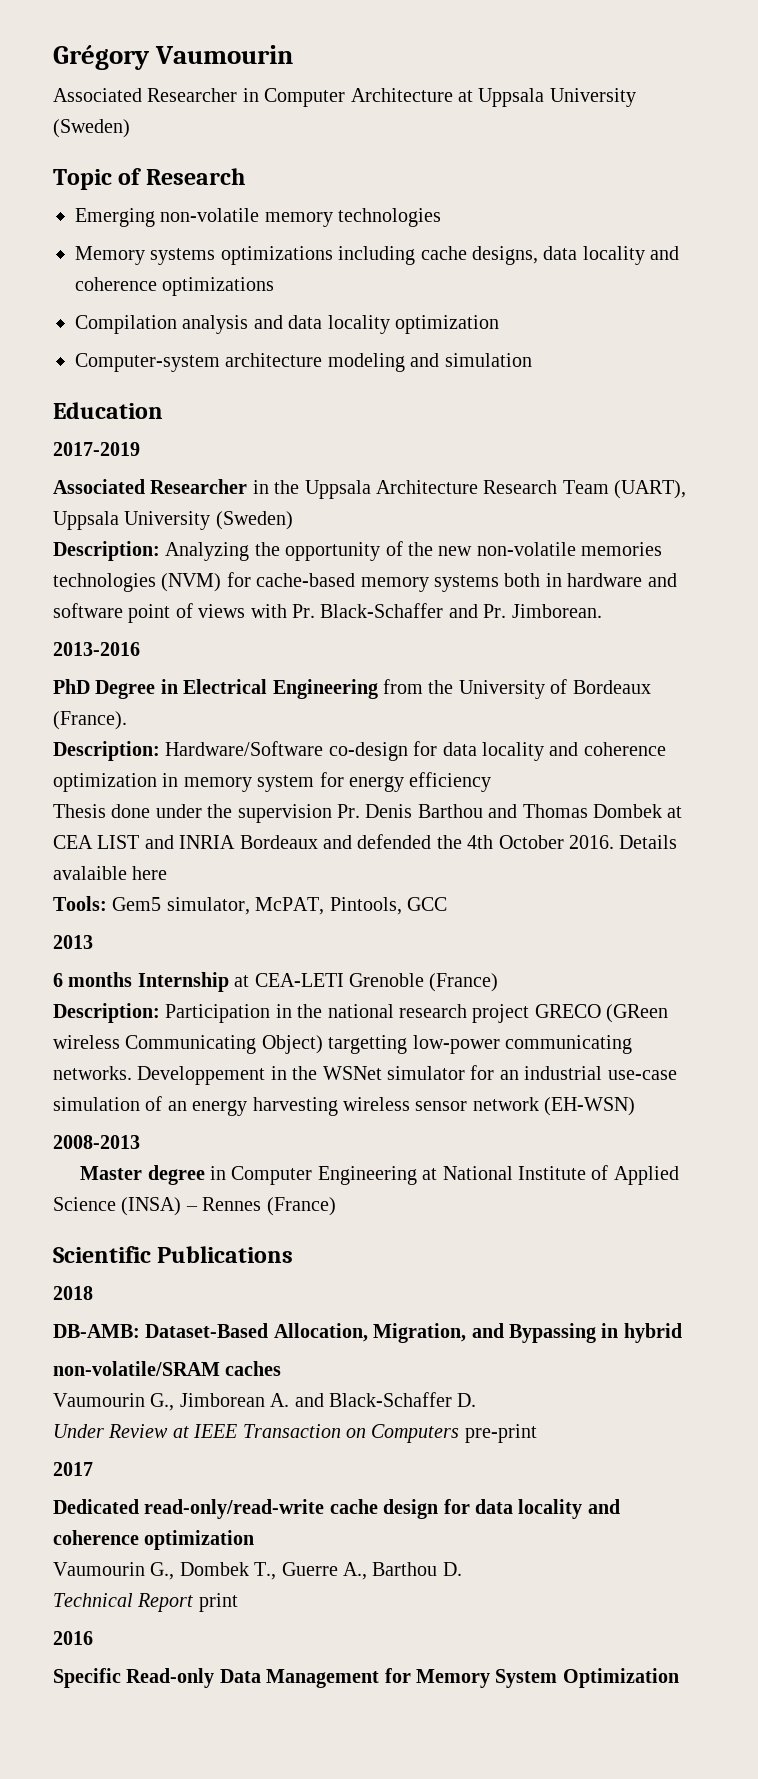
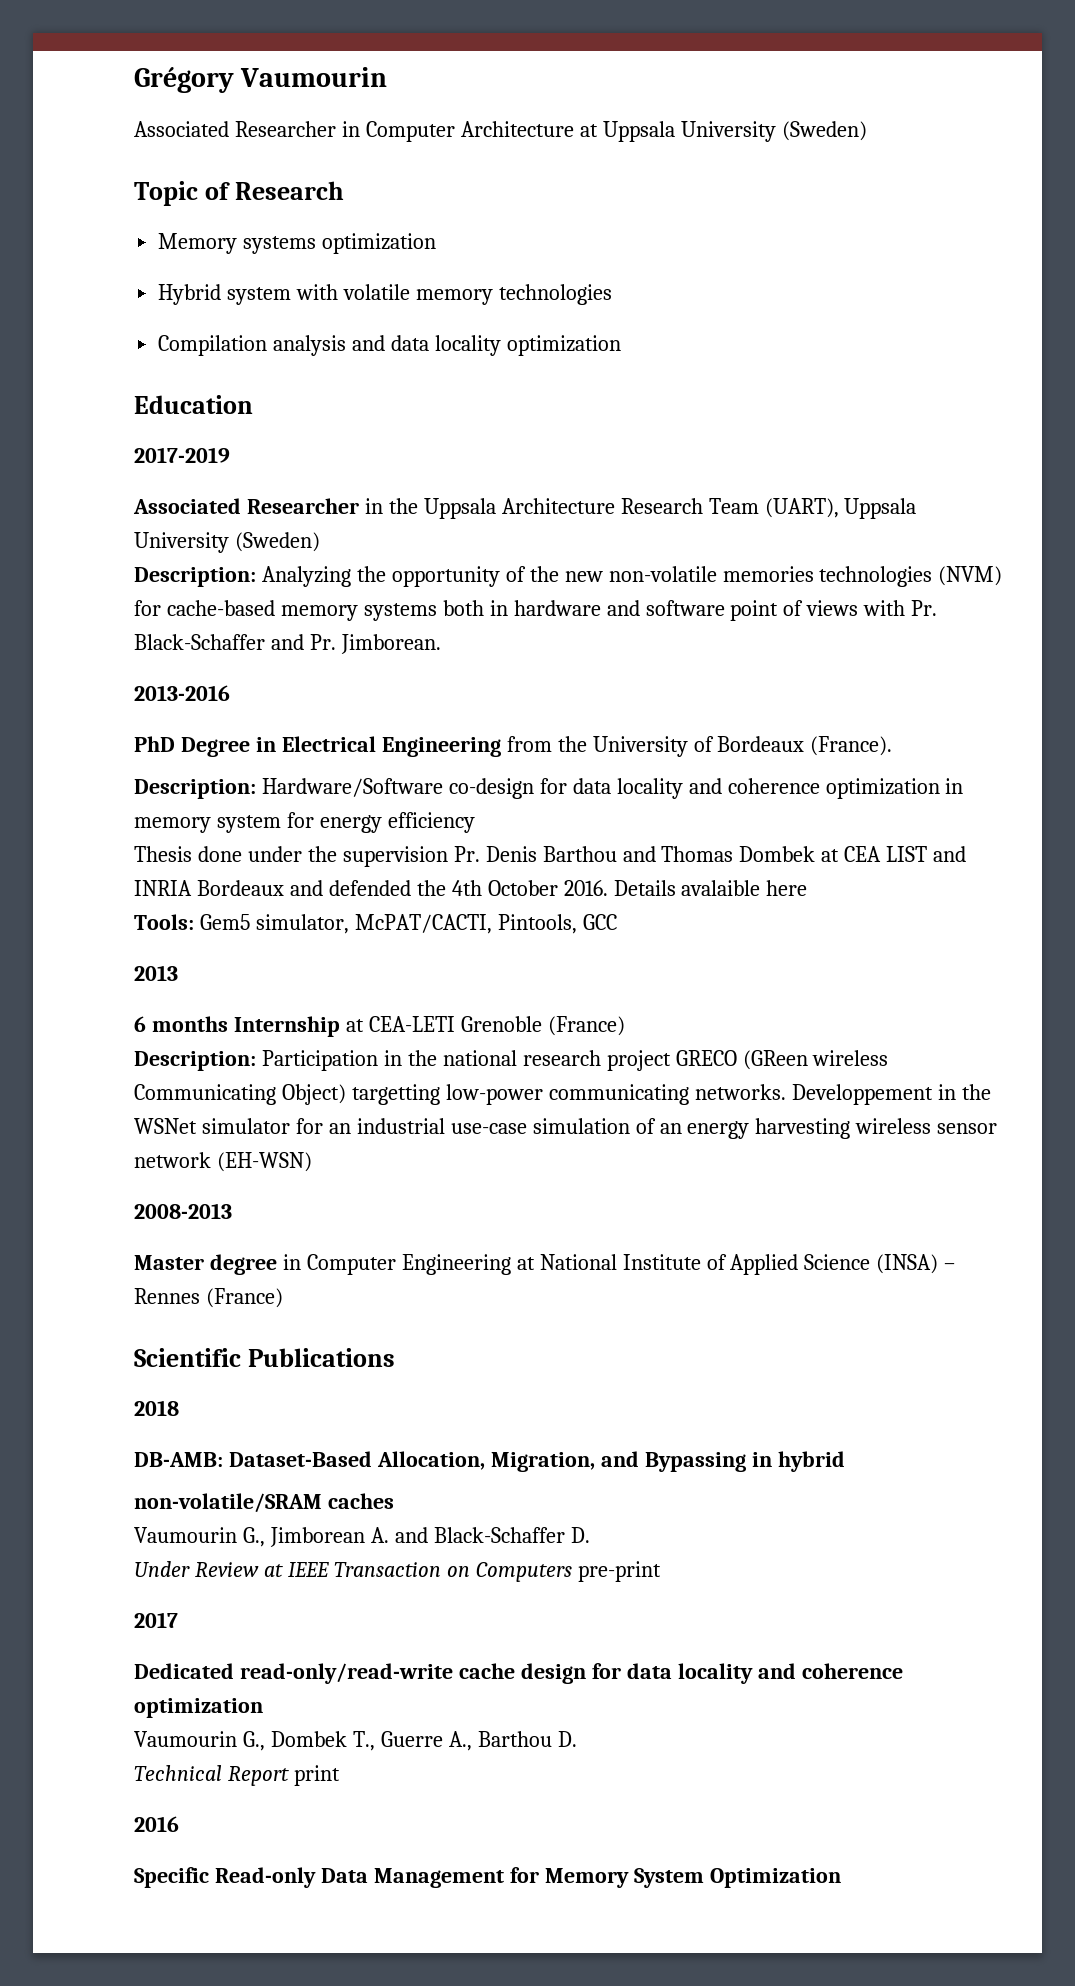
[75,208,442,227] [75,246,680,265] [75,277,275,296] Emerging non-volatile memory technologies // Memory systems optimizations including cache designs, data locality and coherence optimizations -> [158,233,437,254] [158,284,612,305] Memory systems optimization // Hybrid system with volatile memory technologies
[75,353,532,372] // Computer-system architecture modeling and simulation -> (621, 345) none
[255,897,325,915] McPAT, -> [354,914,492,934] McPAT/CACTI,

